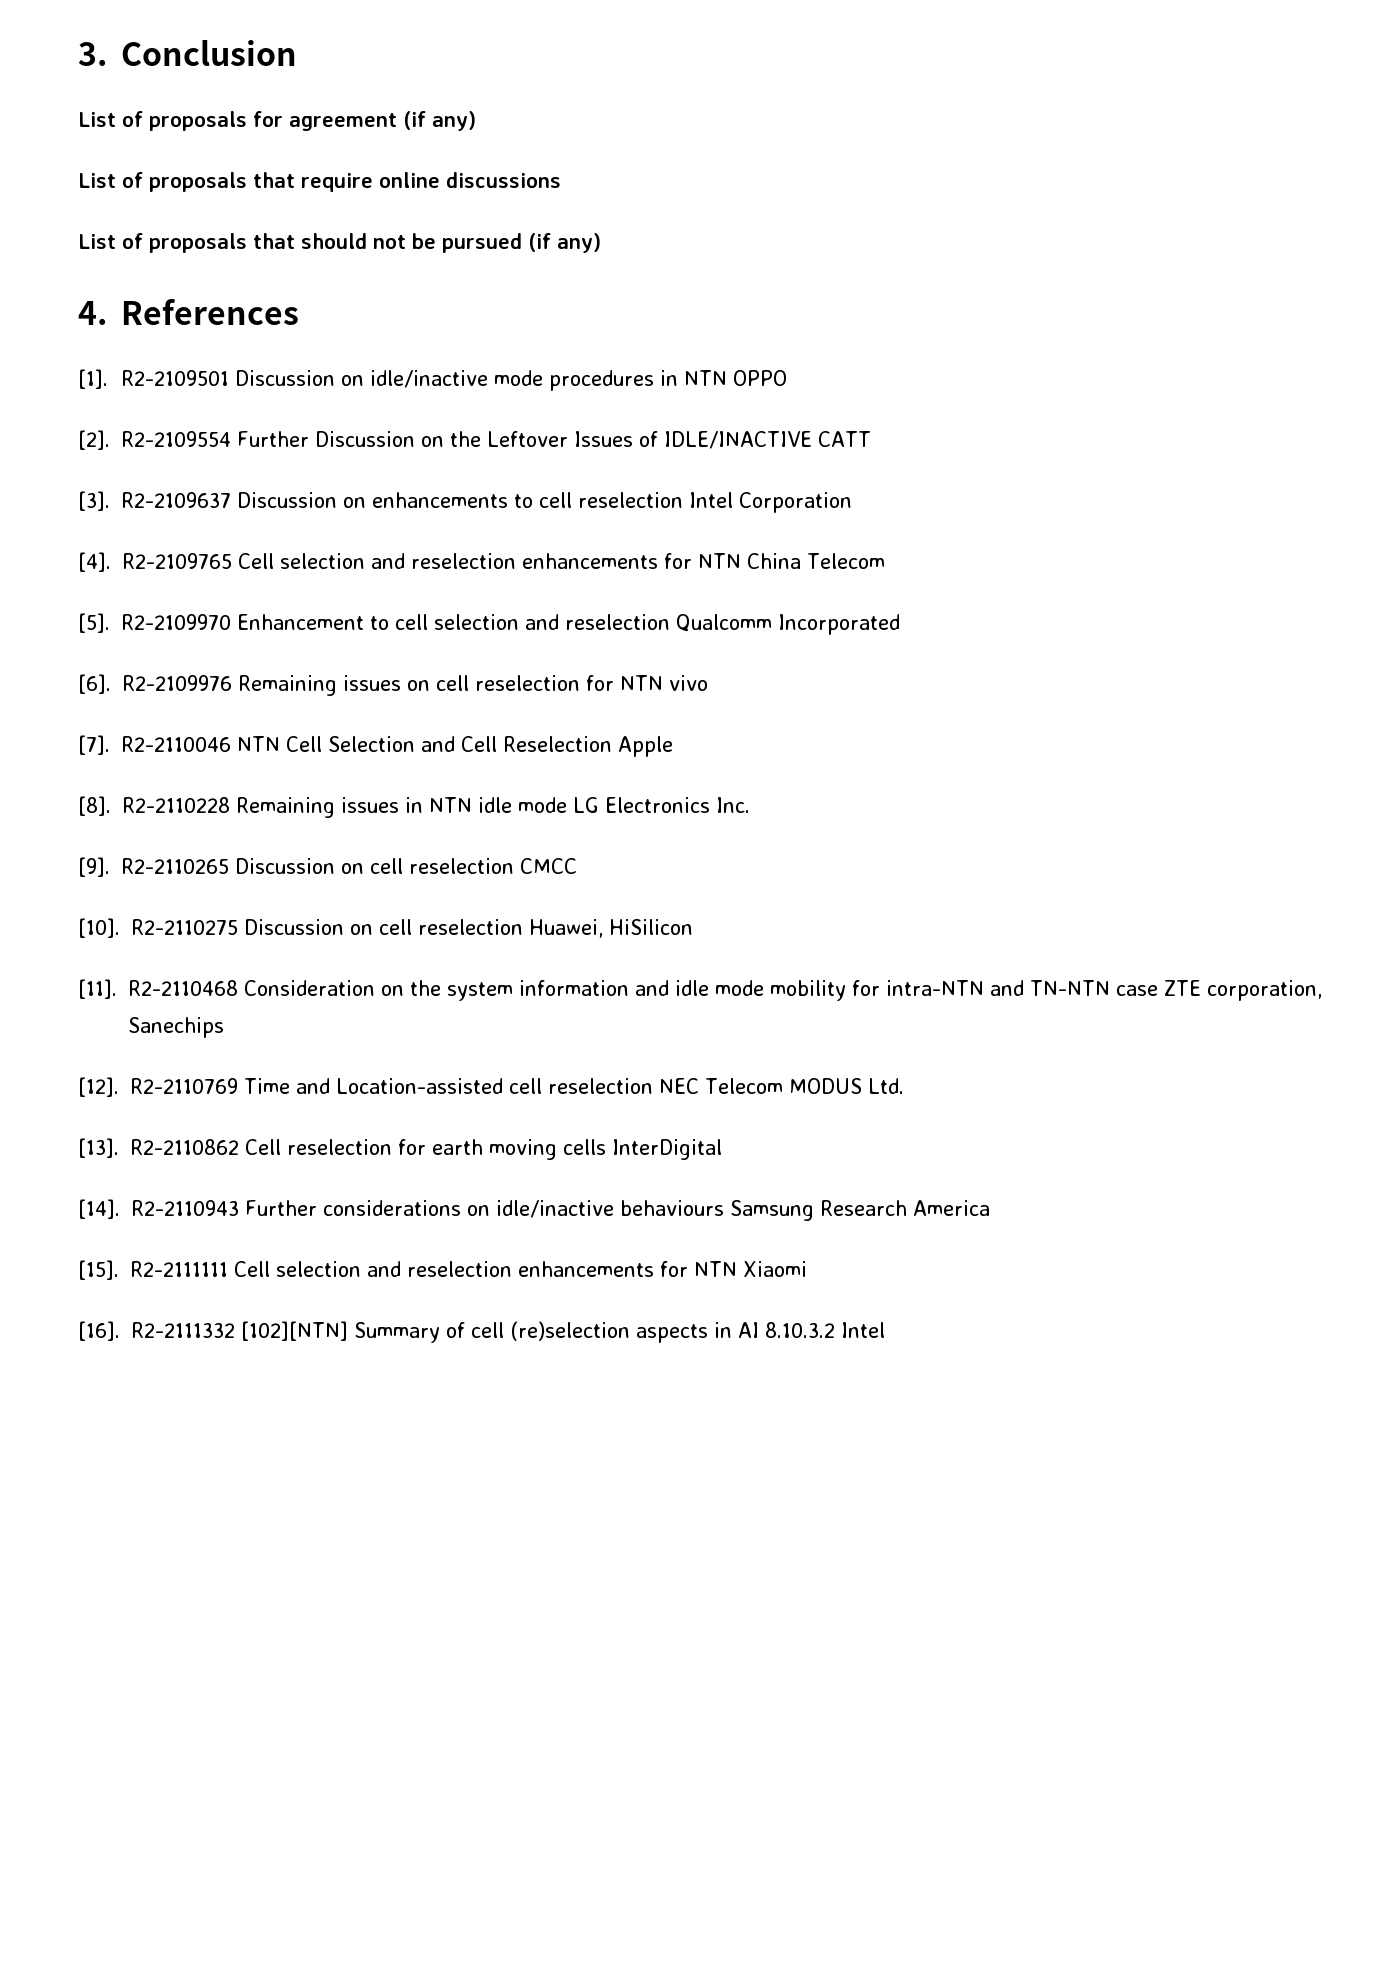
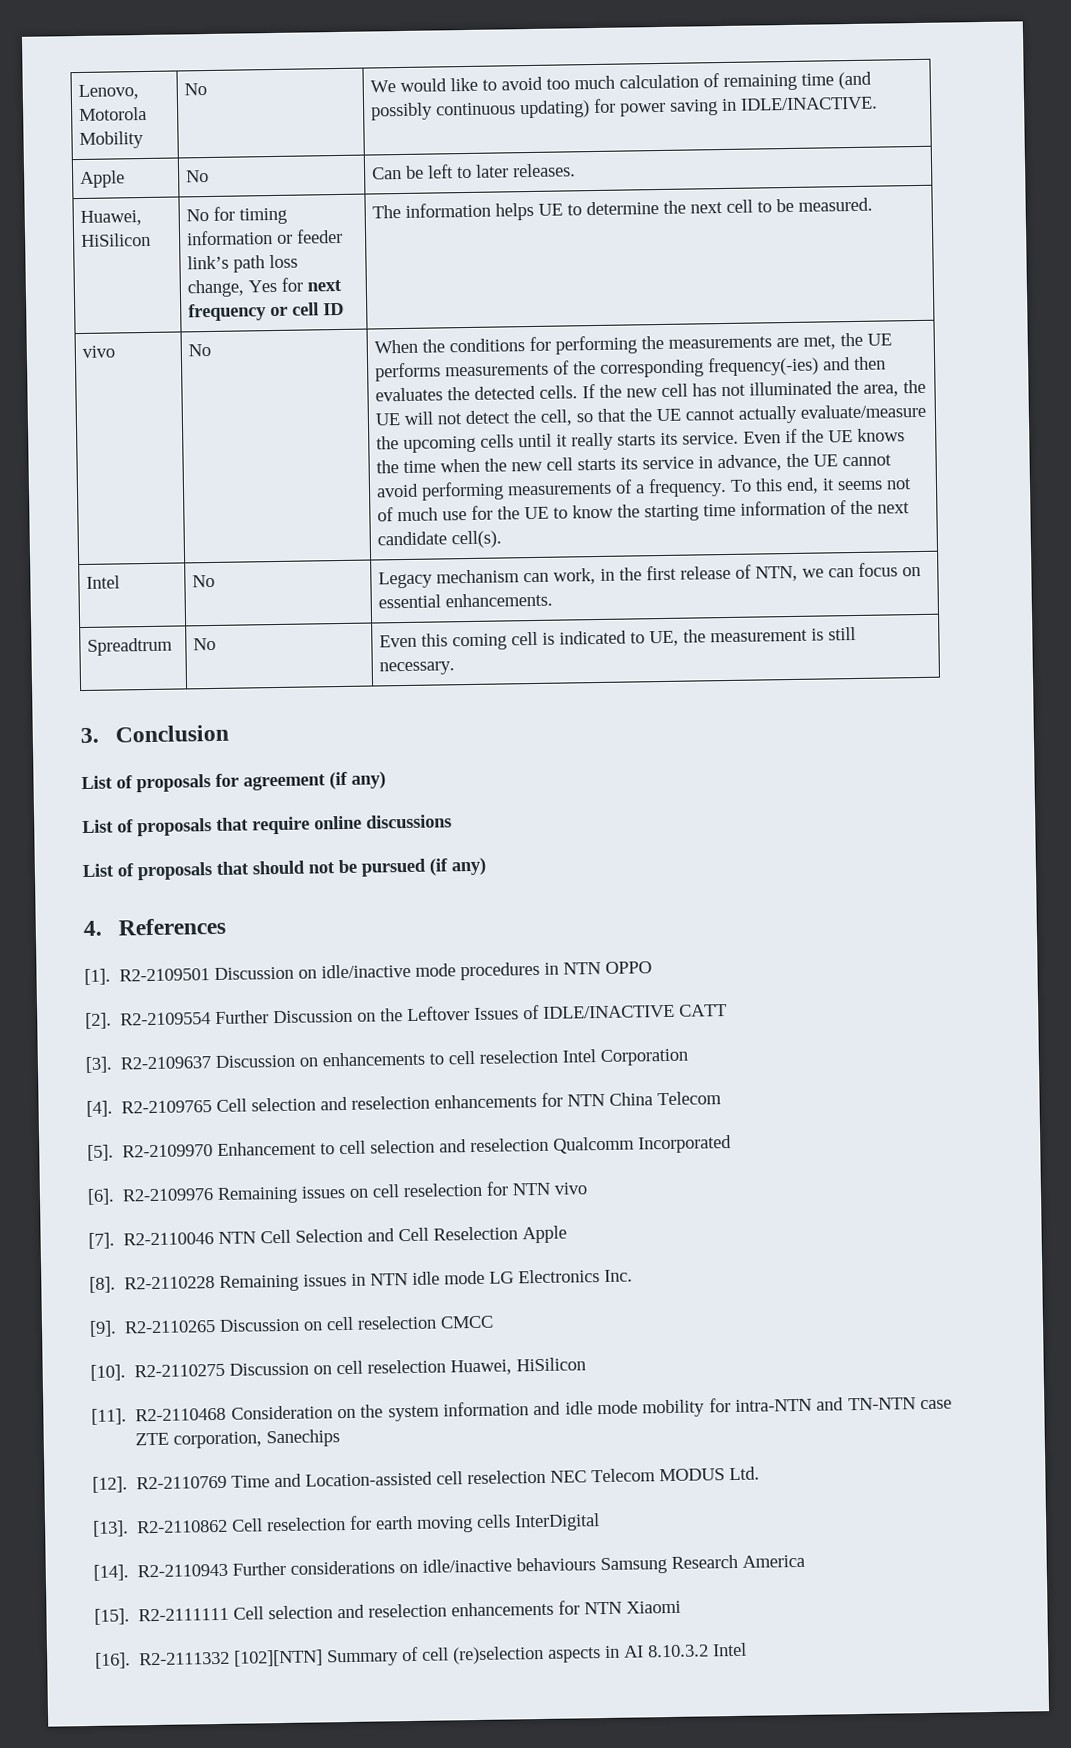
(78, 54) none -> [78,84,140,100] [79,106,148,121] [79,130,145,149] [184,82,208,96] [370,71,873,93] [371,96,879,121] [80,170,126,188] [186,169,210,183] [372,163,577,180] [80,210,143,226] [81,232,152,247] [186,206,288,225] [186,228,344,246] [187,254,299,273] [187,277,343,298] [188,302,345,322] [372,197,874,221] [82,345,116,358] [188,343,212,357] [374,332,893,355] [375,356,887,382] [375,379,927,402] [375,403,927,426] [376,428,906,454] [376,453,893,474] [376,477,913,501] [377,500,911,522] [377,530,503,549] [86,575,121,589] [192,574,216,588] [378,562,922,589] [378,592,554,609] [87,637,174,656] [193,637,217,651] [379,626,857,651] [379,661,456,676] Lenovo, Motorola Mobility | No | We would like to avoid too much calculation of remaining time (and possibly continuous updating) for power saving in IDLE/INACTIVE. // Apple | No | Can be left to later releases. // Huawei, HiSilicon | No for timing information or feeder link’s path loss change, Yes for next frequency or cell ID | The information helps UE to determine the next cell to be measured. // vivo | No | When the conditions for performing the measurements are met, the UE performs measurements of the corresponding frequency(-ies) and then evaluates the detected cells. If the new cell has not illuminated the area, the UE will not detect the cell, so that the UE cannot actually evaluate/measure the upcoming cells until it really starts its service. Even if the UE knows the time when the new cell starts its service in advance, the UE cannot avoid performing measurements of a frequency. To this end, it seems not of much use for the UE to know the starting time information of the next candidate cell(s). // Intel | No | Legacy mechanism can work, in the first release of NTN, we can focus on essential enhancements. // Spreadtrum | No | Even this coming cell is indicated to UE, the measurement is still necessary. //

